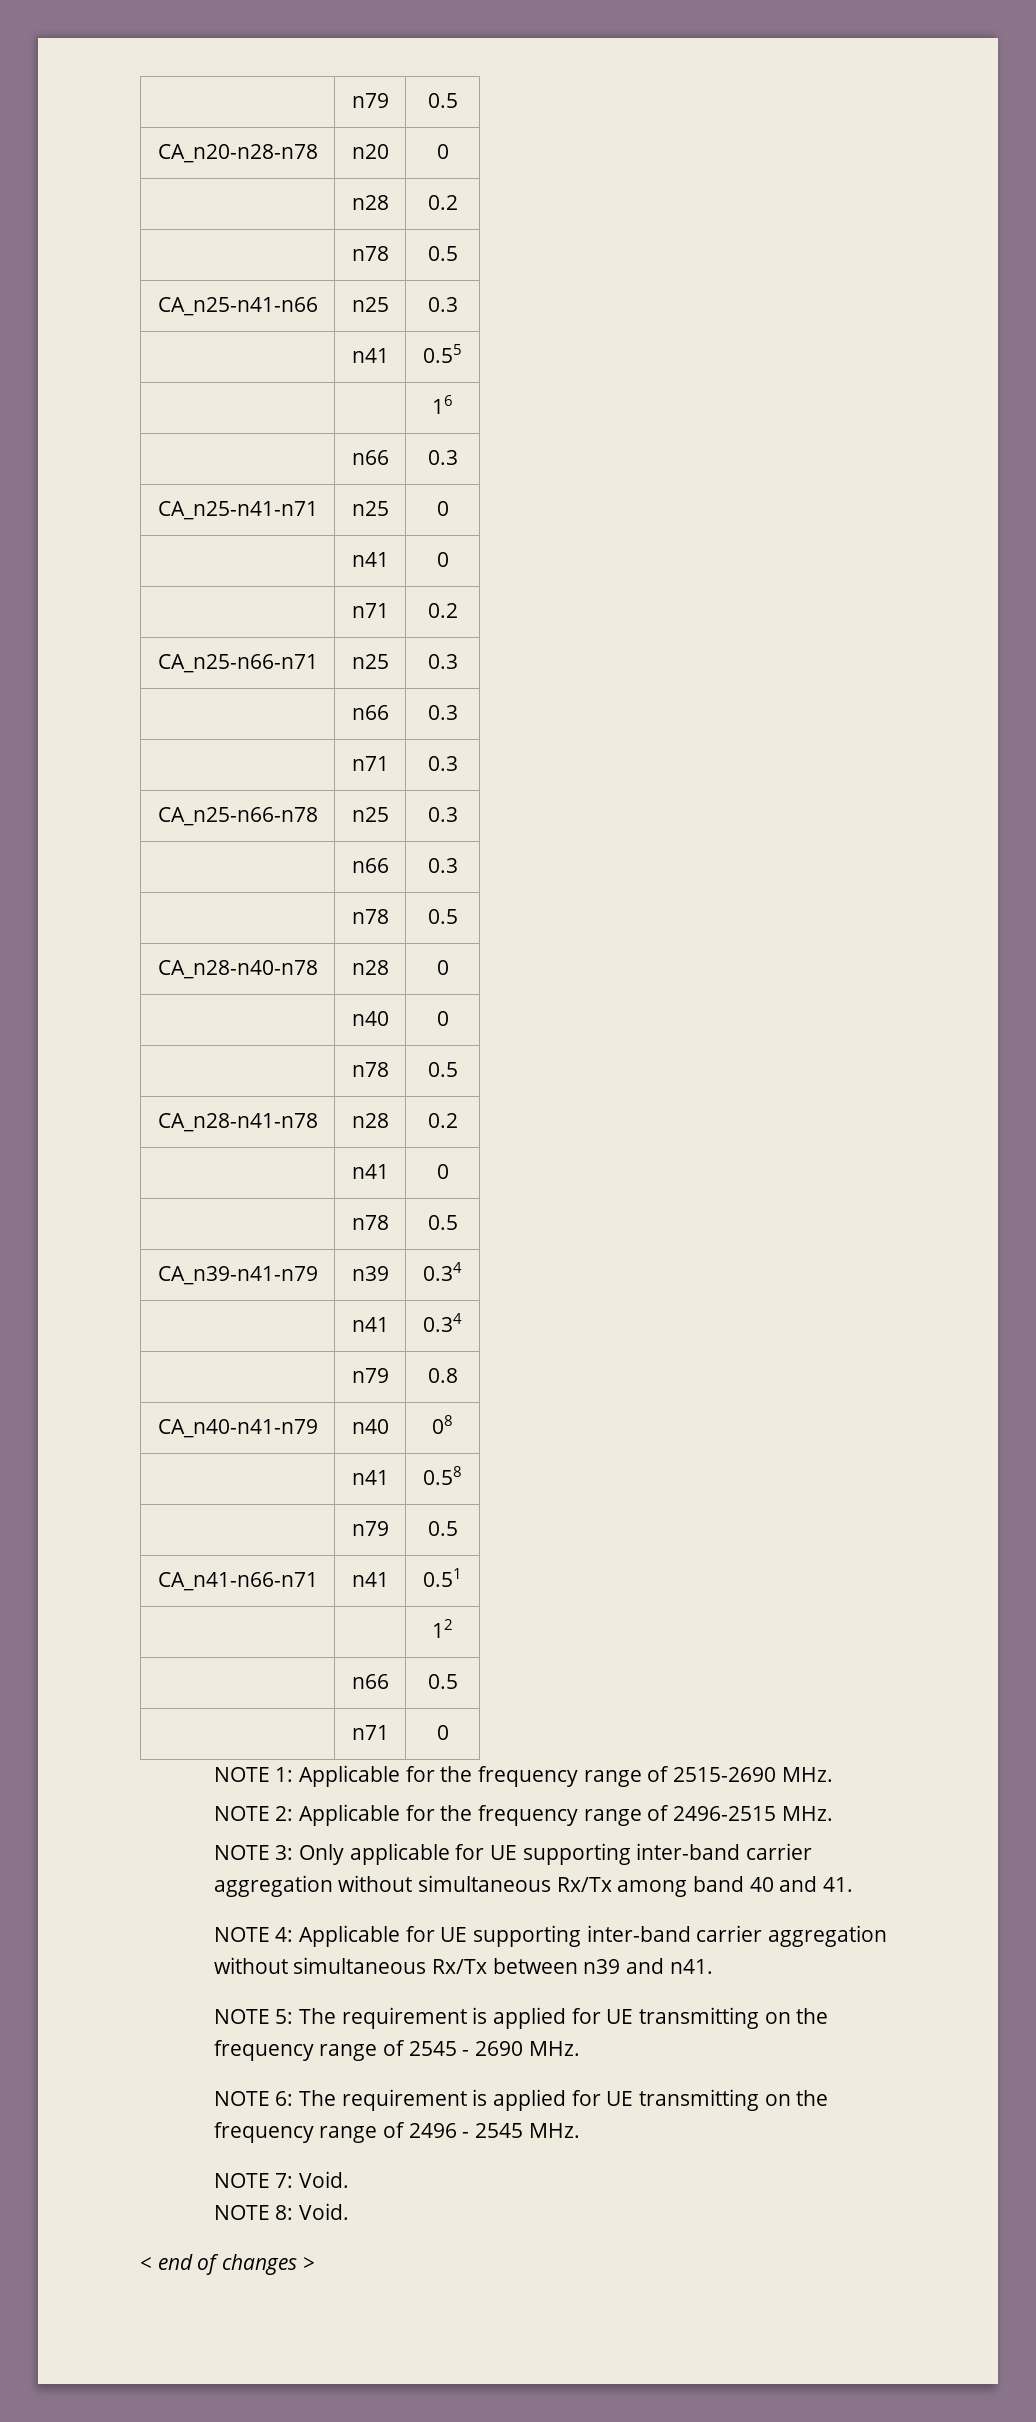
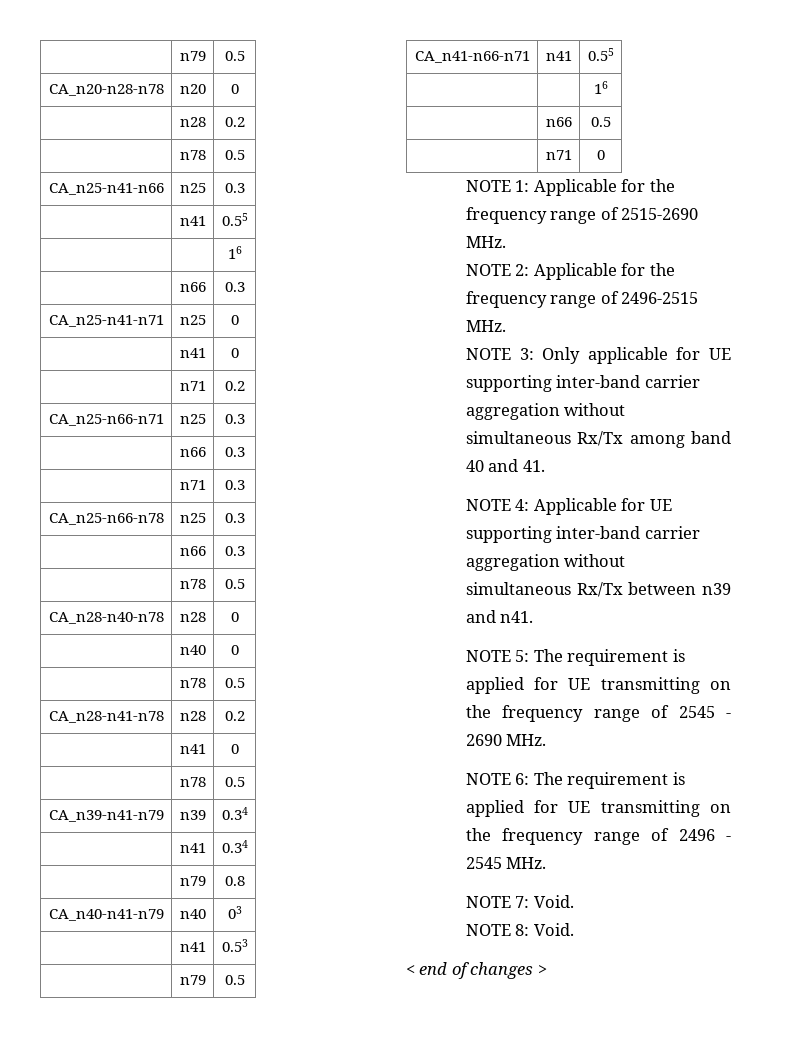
[432,1415,453,1434] [351,1470,389,1485] [423,1466,462,1485] 08 // | n41 | 0.58 -> [227,906,242,919] [179,942,206,952] [221,939,248,952] 03 // | n41 | 0.53
[423,1568,462,1587] [432,1619,453,1638] 0.51 // | | 12 -> [587,48,614,61] [593,81,608,94] 0.55 // | | 16

